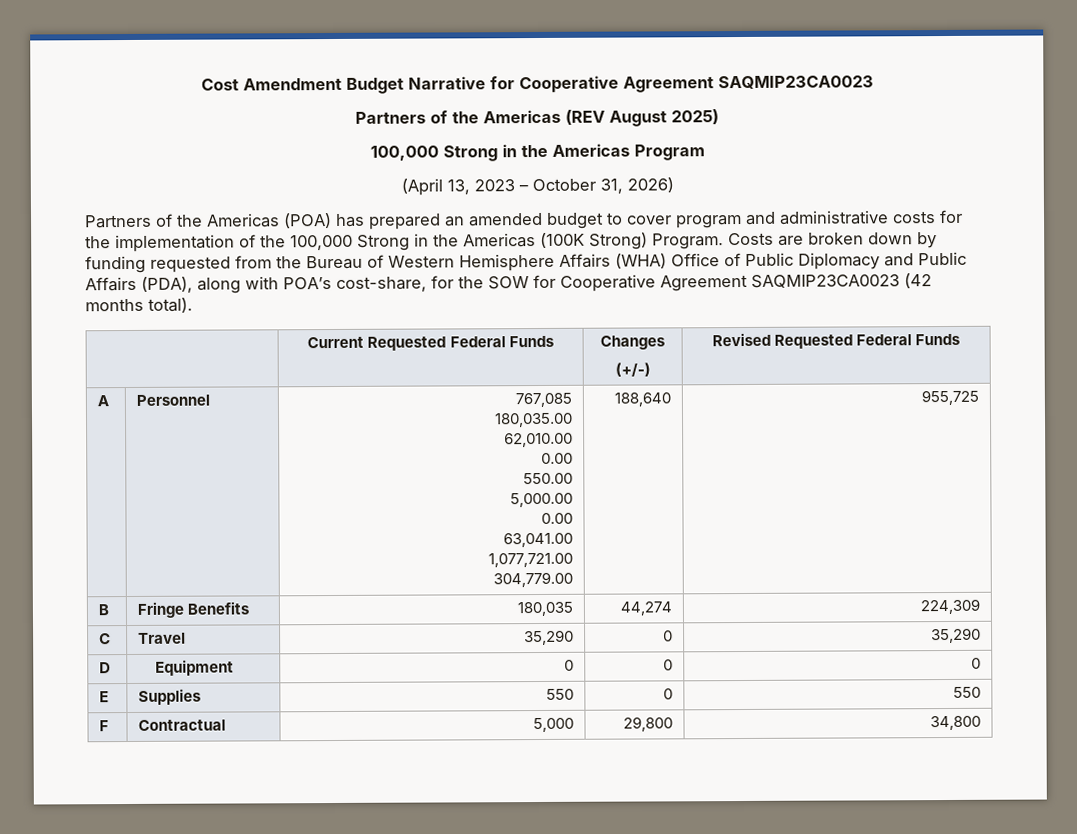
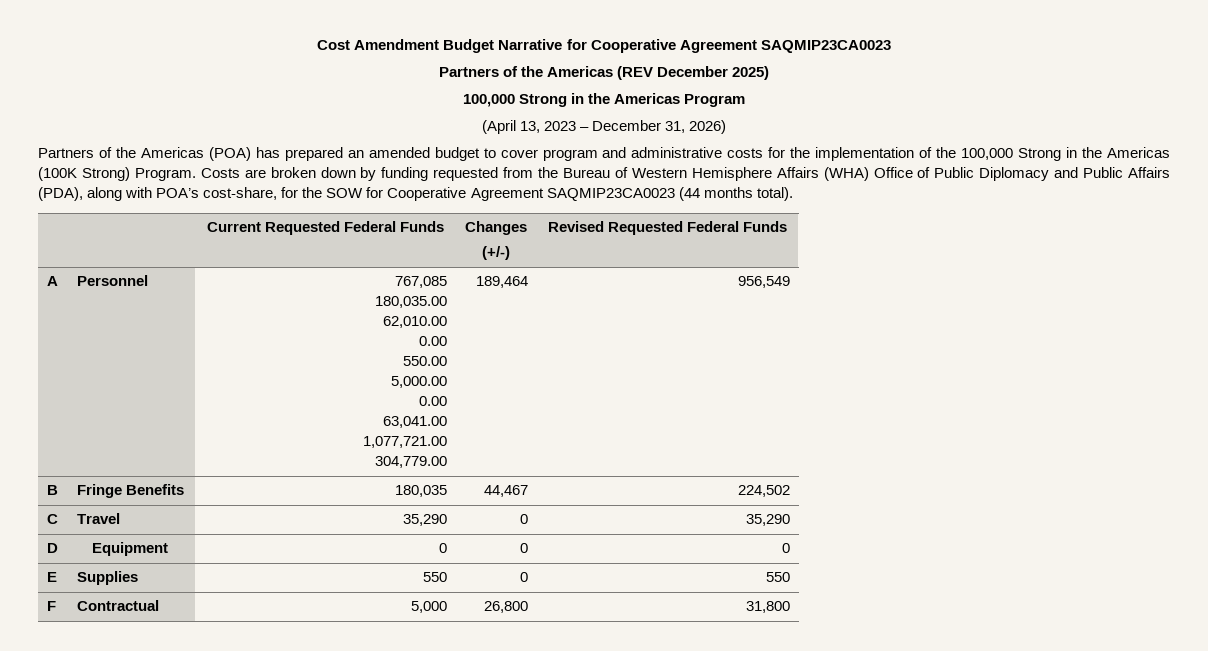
[609,110,667,127] August -> [657,66,729,77] December
[531,178,596,192] October -> [592,120,662,131] December
[904,273,932,289] (42 -> [678,187,700,201] (44
[614,392,672,407] [921,389,980,406] 188,640 | 955,725 -> [475,276,528,288] [737,276,790,288] 189,464 | 956,549
[620,601,673,616] [920,598,981,615] 44,274 | 224,309 -> [483,485,528,497] [737,485,790,497] 44,467 | 224,502
[623,716,674,732] [930,715,982,731] 29,800 | 34,800 -> [483,601,528,613] [745,601,790,613] 26,800 | 31,800

